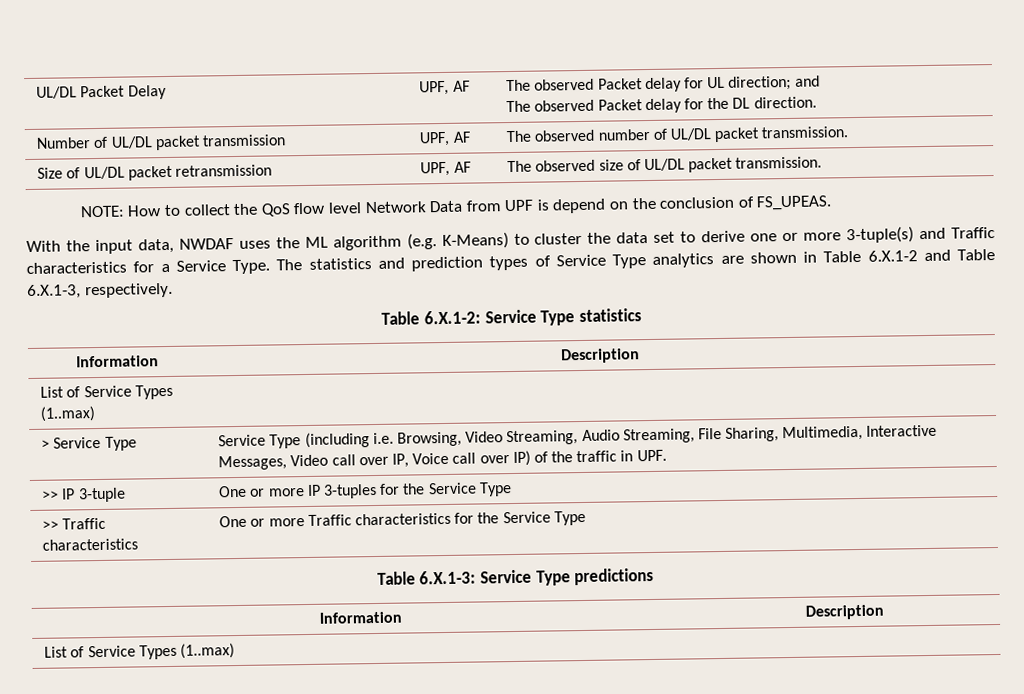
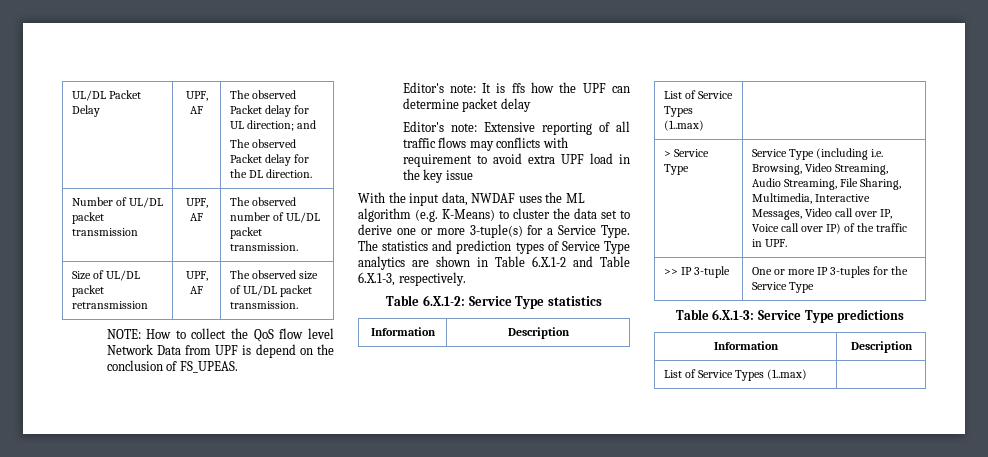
(833, 203) none -> [402,82,630,93] [402,98,531,112] [402,121,630,135] [402,137,568,151] [402,153,630,167] [402,169,473,183] // Editor's note: It is ffs how the UPF can determine packet delay // Editor's note: Extensive reporting of all traffic flows may conflicts with requirement to avoid extra UPF load in the key issue
[919,227,995,240] [26,261,127,275] and Traffic characteristics -> (523, 231) none
[42,517,107,530] [42,538,139,551] [219,510,586,528] // >> Traffic characteristics | One or more Traffic characteristics for the Service Type -> (814, 287) none

